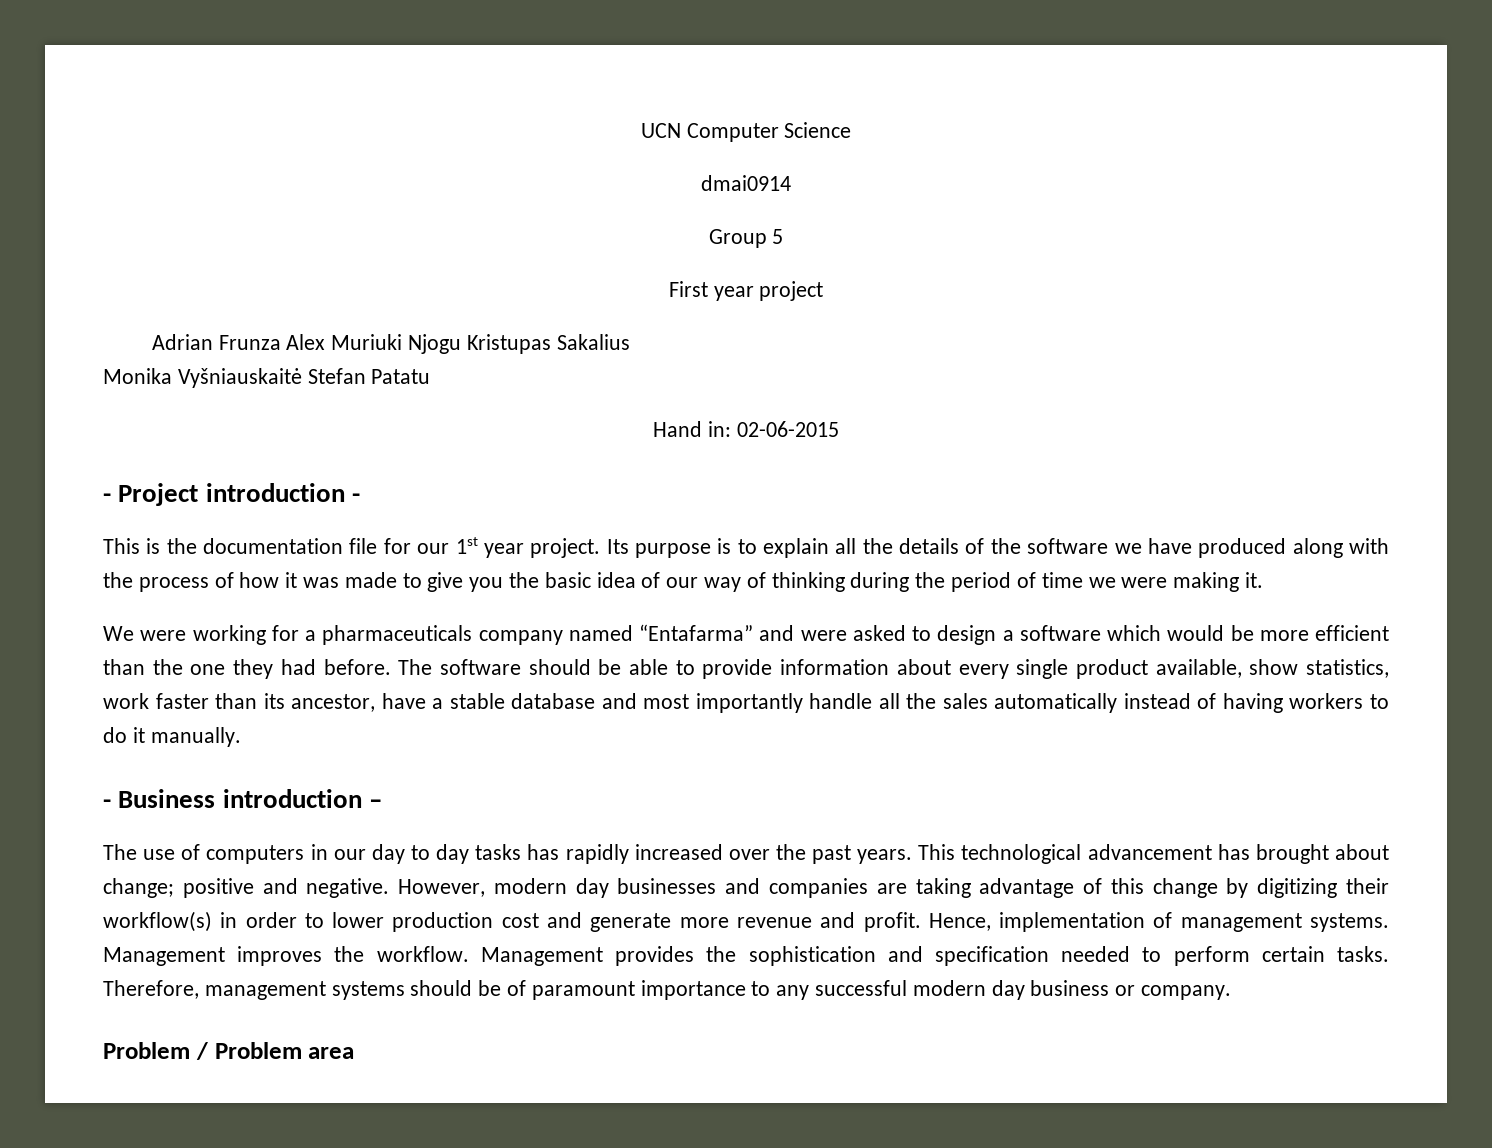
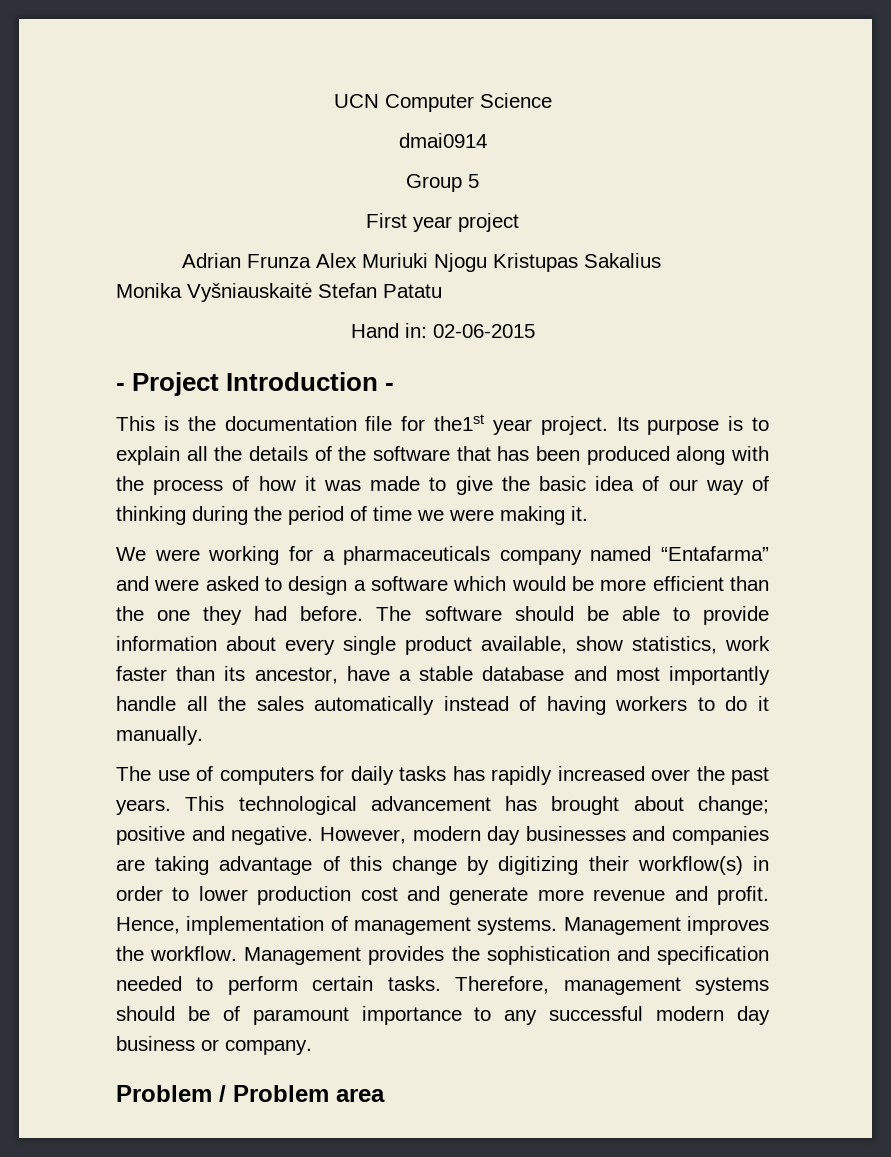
[205,483,345,502] introduction -> [226,372,379,391] Introduction
[417,537,478,554] our 1st -> [434,414,484,431] the1st
[1114,538,1192,554] we have -> [456,446,580,461] that has been
[469,577,504,592] you -> (493, 485) none
[103,789,382,808] // - Business introduction – -> (203, 735) none
[310,844,470,864] in our day to day -> [320,766,394,785] for daily

